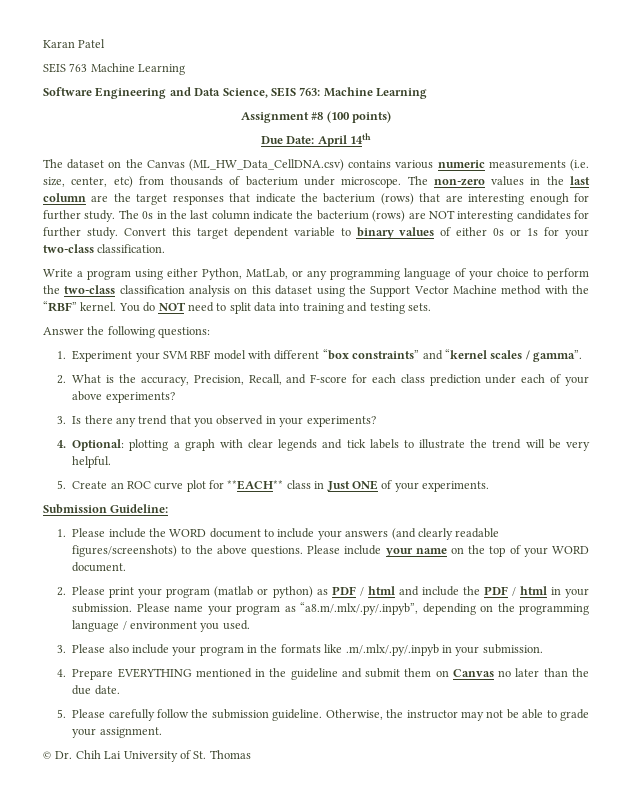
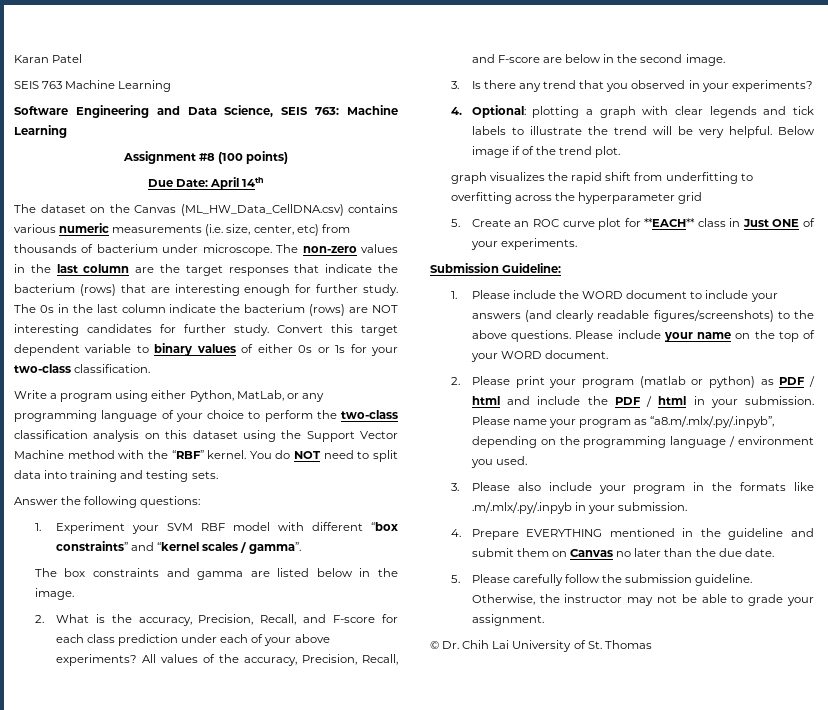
(583, 356) none -> [34,568,399,580] [34,588,74,600] // The box constraints and gamma are listed below in the image.
(175, 397) none -> [141,654,398,666] [471,54,725,66] All values of the accuracy, Precision, Recall, and F-score are below in the second image.
(112, 462) none -> [778,126,815,135] [471,146,621,158] [450,172,753,184] [450,192,703,204] Below image if of the trend plot. // graph visualizes the rapid shift from underfitting to overfitting across the hyperparameter grid

